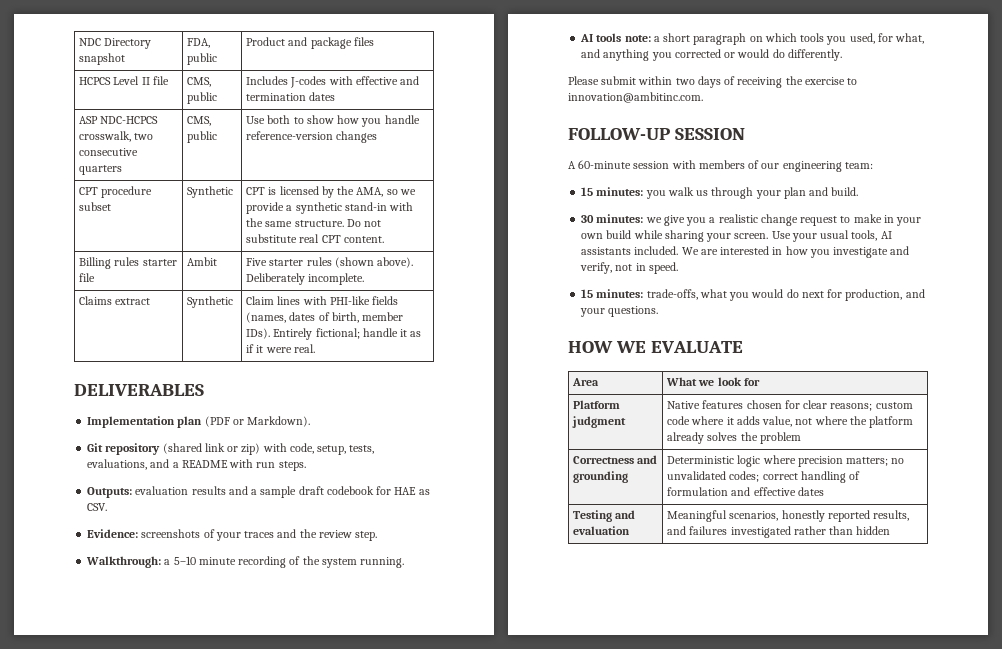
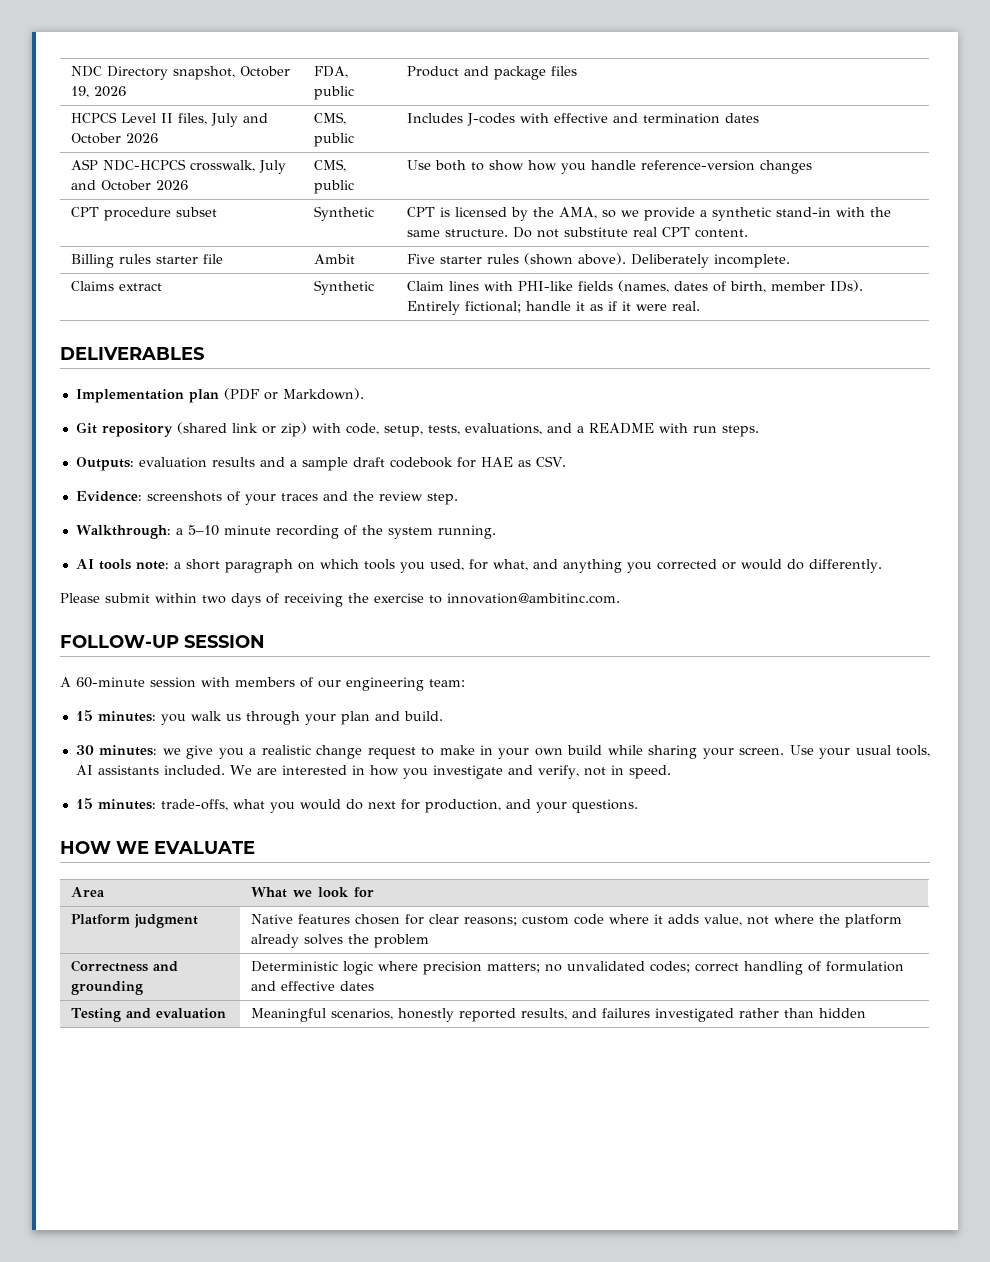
[79,53,126,65] snapshot -> [172,66,290,80] [70,86,126,98] snapshot, October 19, 2026
[152,76,169,85] file -> [177,113,268,127] [70,133,158,144] files, July and October 2026
[134,133,154,140] [79,148,139,156] [79,165,123,175] two consecutive quarters -> [258,160,286,174] [70,180,188,191] July and October 2026

